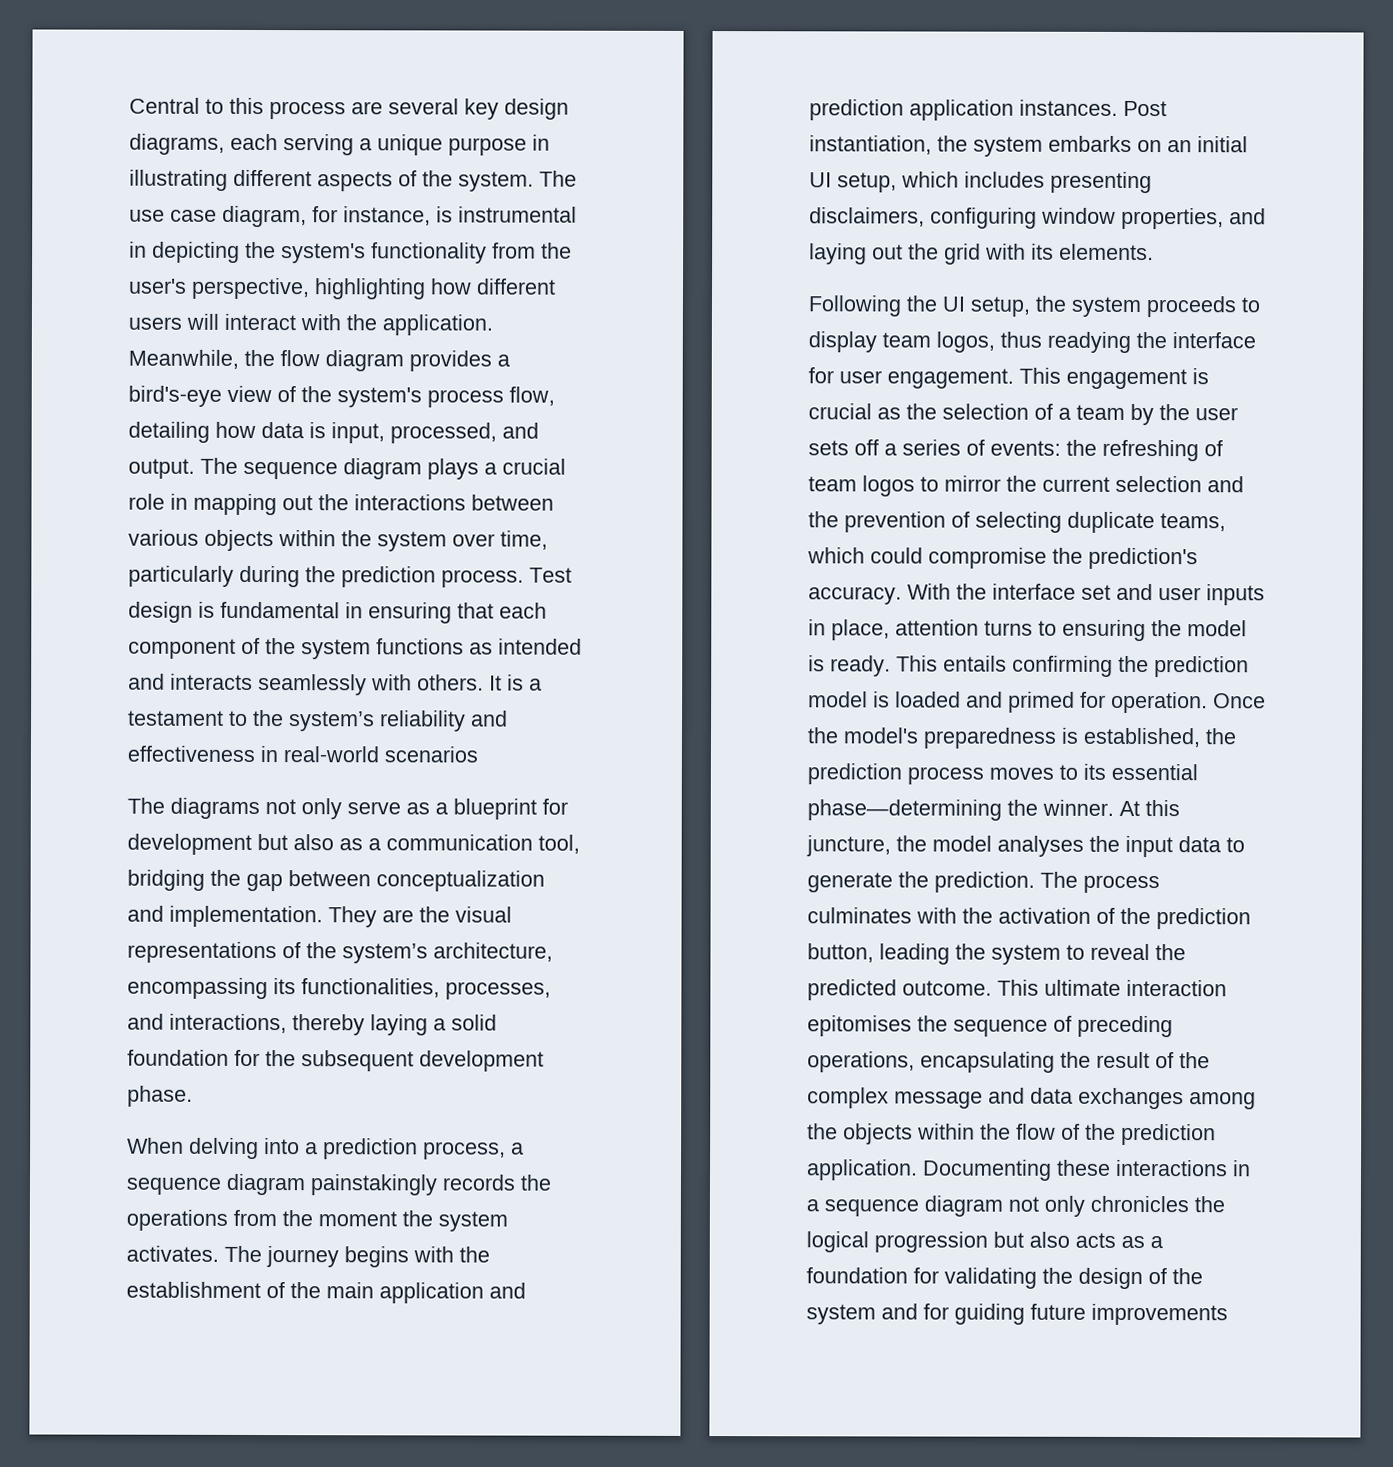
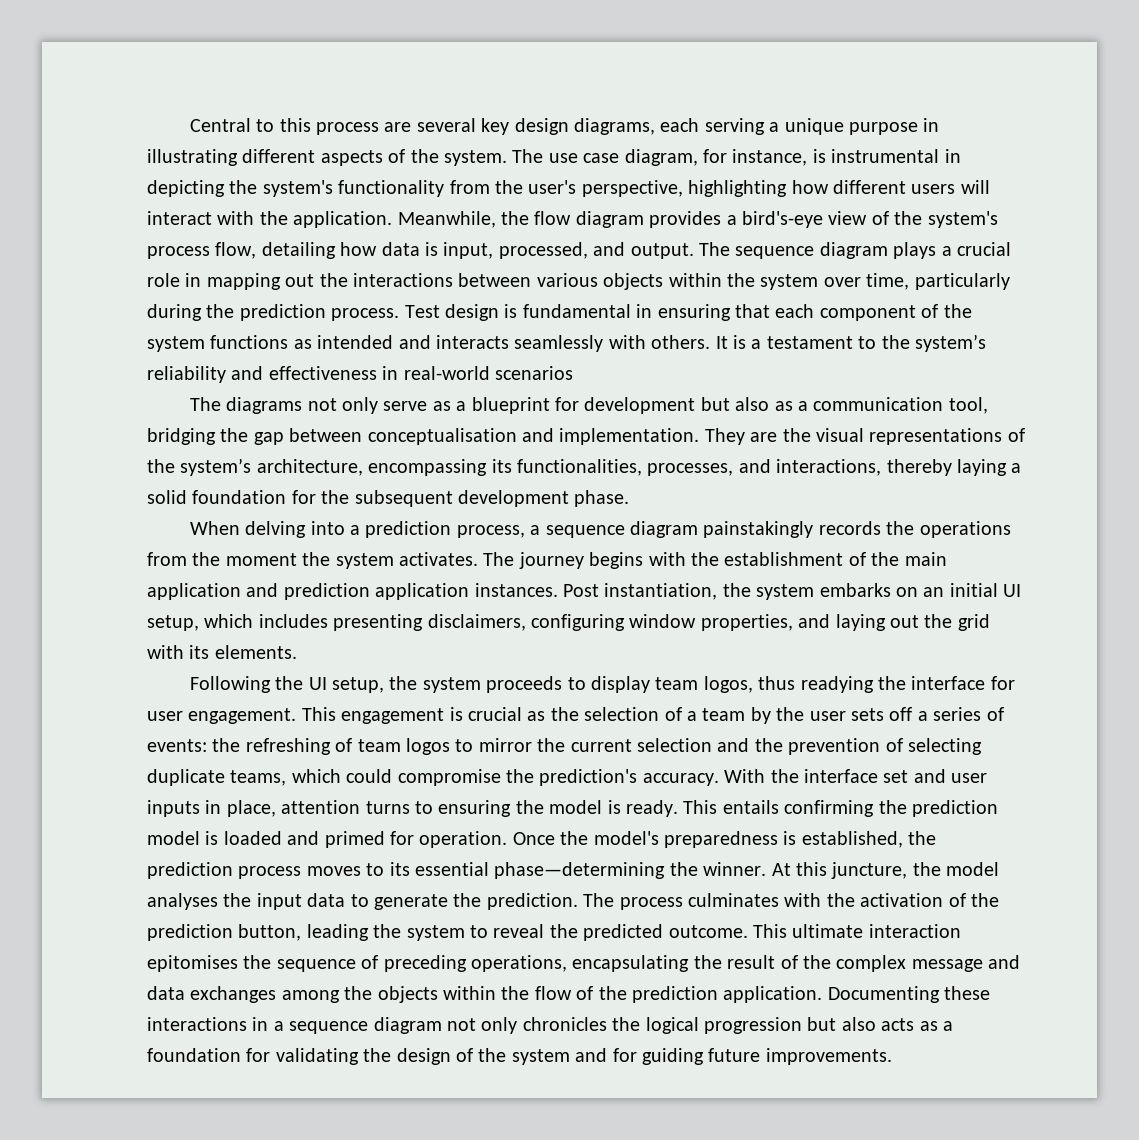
[376,870,545,892] conceptualization -> [367,428,517,445] conceptualisation
[1091,1303,1228,1326] improvements -> [765,1048,892,1065] improvements.

